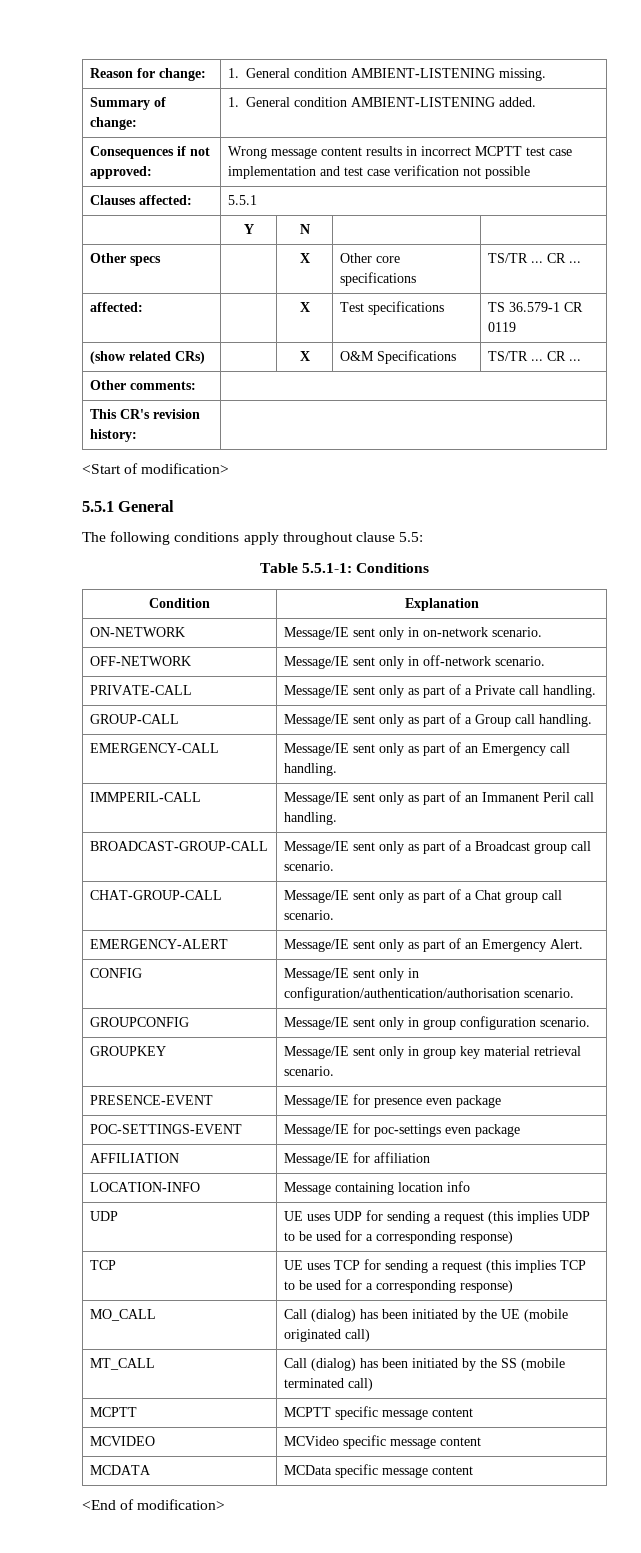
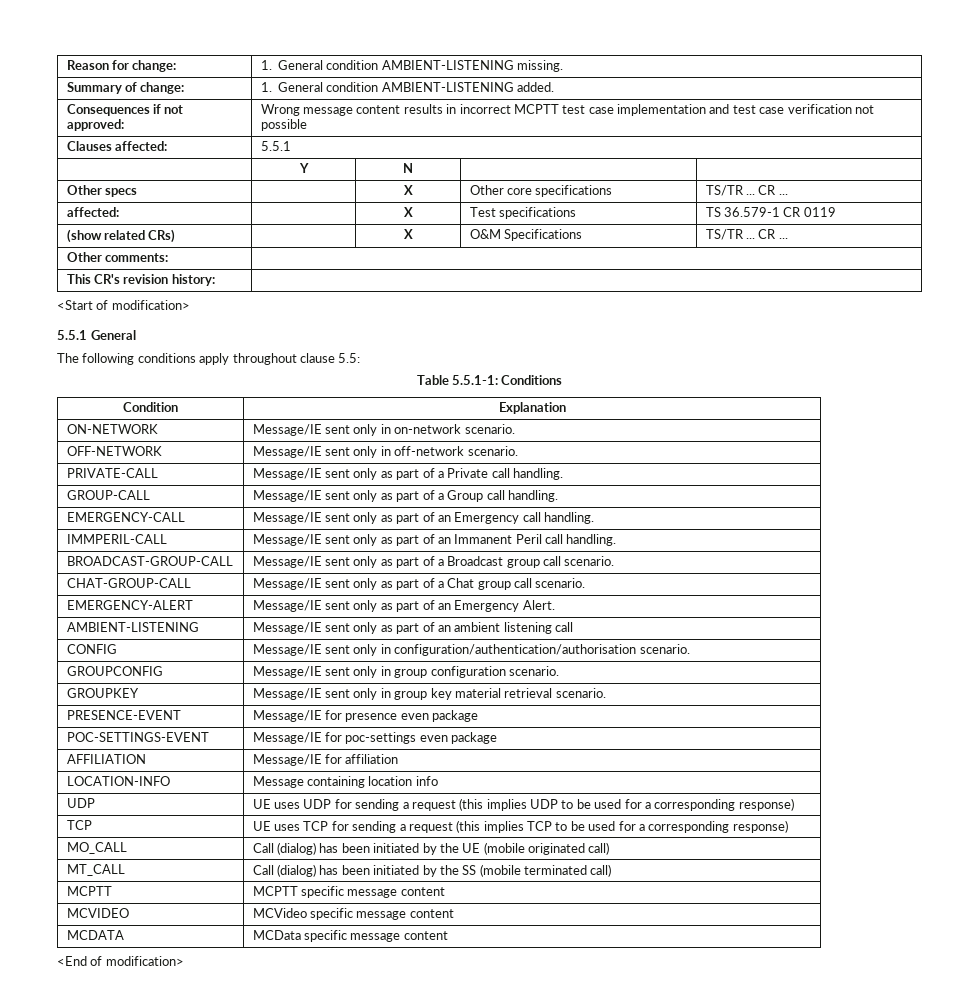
(583, 944) none -> [66,622,199,632] [252,622,574,634] // AMBIENT-LISTENING | Message/IE sent only as part of an ambient listening call

